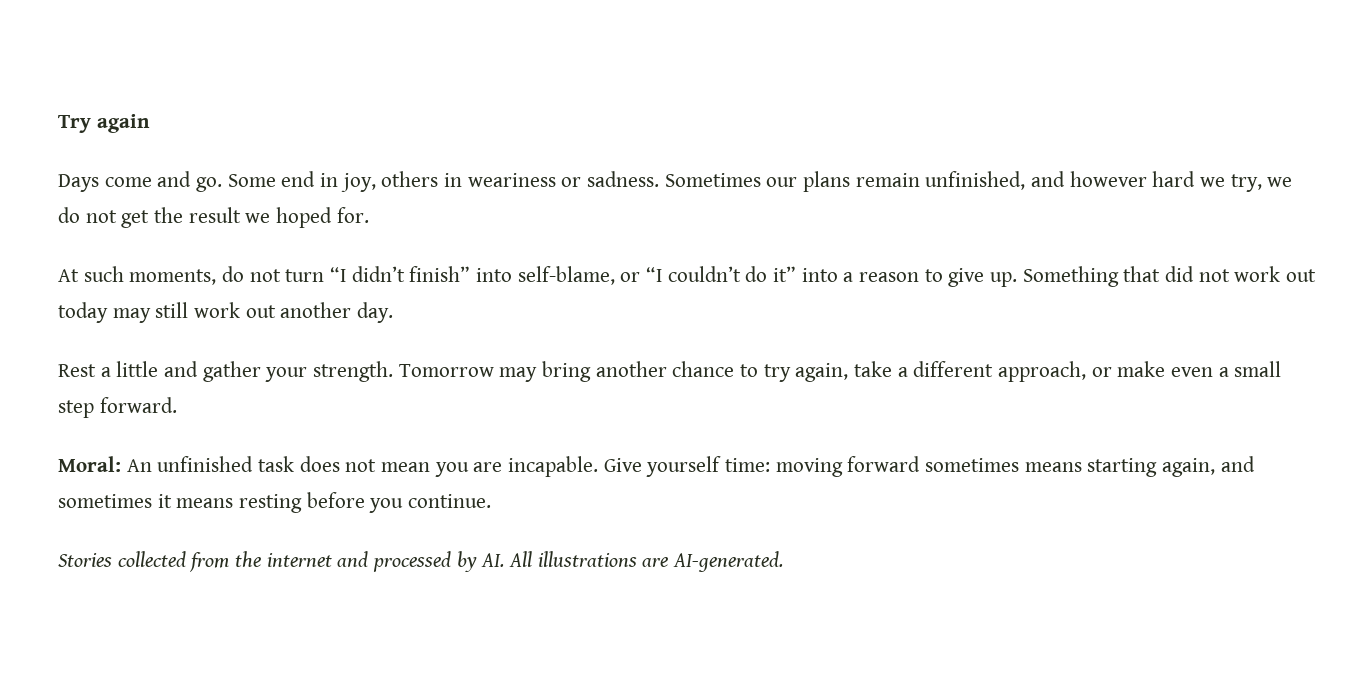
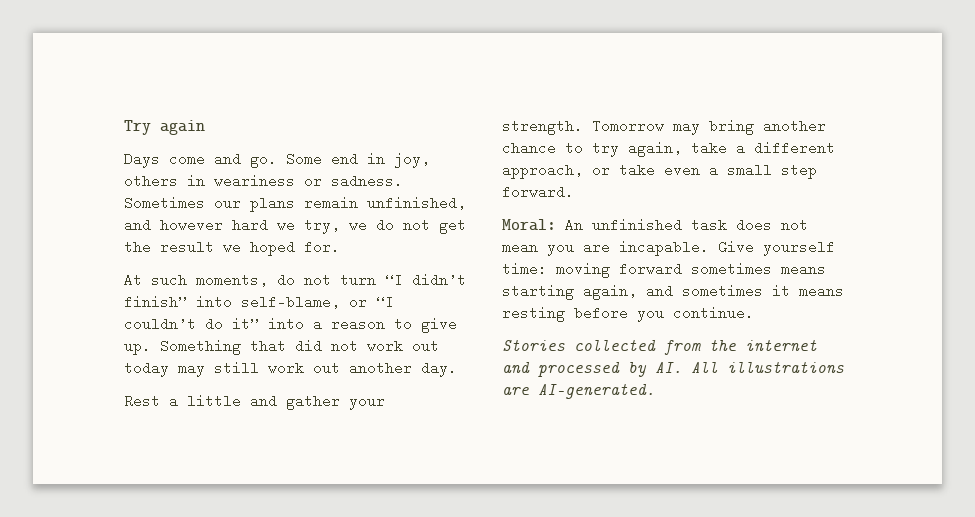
[1117,361,1166,377] make -> [619,163,655,177] take

